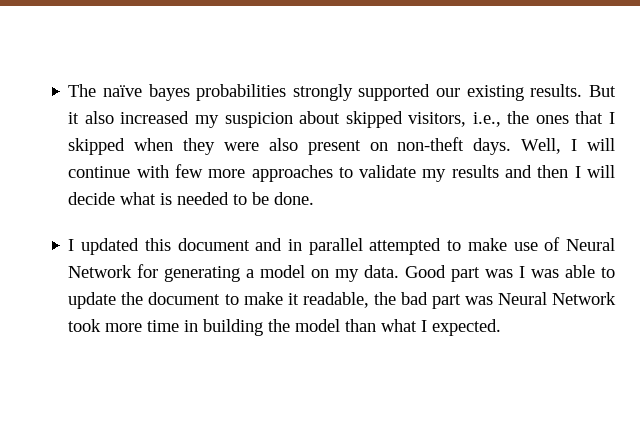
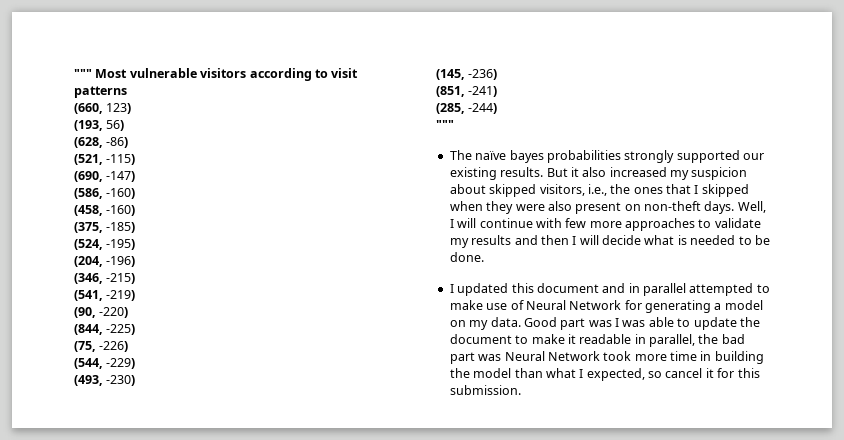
(68, 90) none -> [74,68,359,81] [74,86,127,98] [74,103,132,114] [74,120,125,131] [74,137,129,148] [74,154,136,165] [74,171,136,182] [74,188,136,199] [74,205,136,216] [74,222,136,233] [74,239,136,250] [74,256,136,267] [74,273,136,284] [74,290,136,301] [74,307,129,318] [74,324,136,335] [74,341,129,352] [74,358,136,369] [74,375,136,386] [436,69,498,80] [436,86,498,97] [436,103,498,114] [436,120,454,129] """ Most vulnerable visitors according to visit patterns // (660, 123) // (193, 56) // (628, -86) // (521, -115) // (690, -147) // (586, -160) // (458, -160) // (375, -185) // (524, -195) // (204, -196) // (346, -215) // (541, -219) // (90, -220) // (844, -225) // (75, -226) // (544, -229) // (493, -230) // (145, -236) // (851, -241) // (285, -244) // """ //
[302,292,369,308] readable, -> [579,334,695,347] readable in parallel,
[432,319,502,336] expected. -> [586,368,760,381] [449,385,521,395] expected, so cancel it for this submission.

